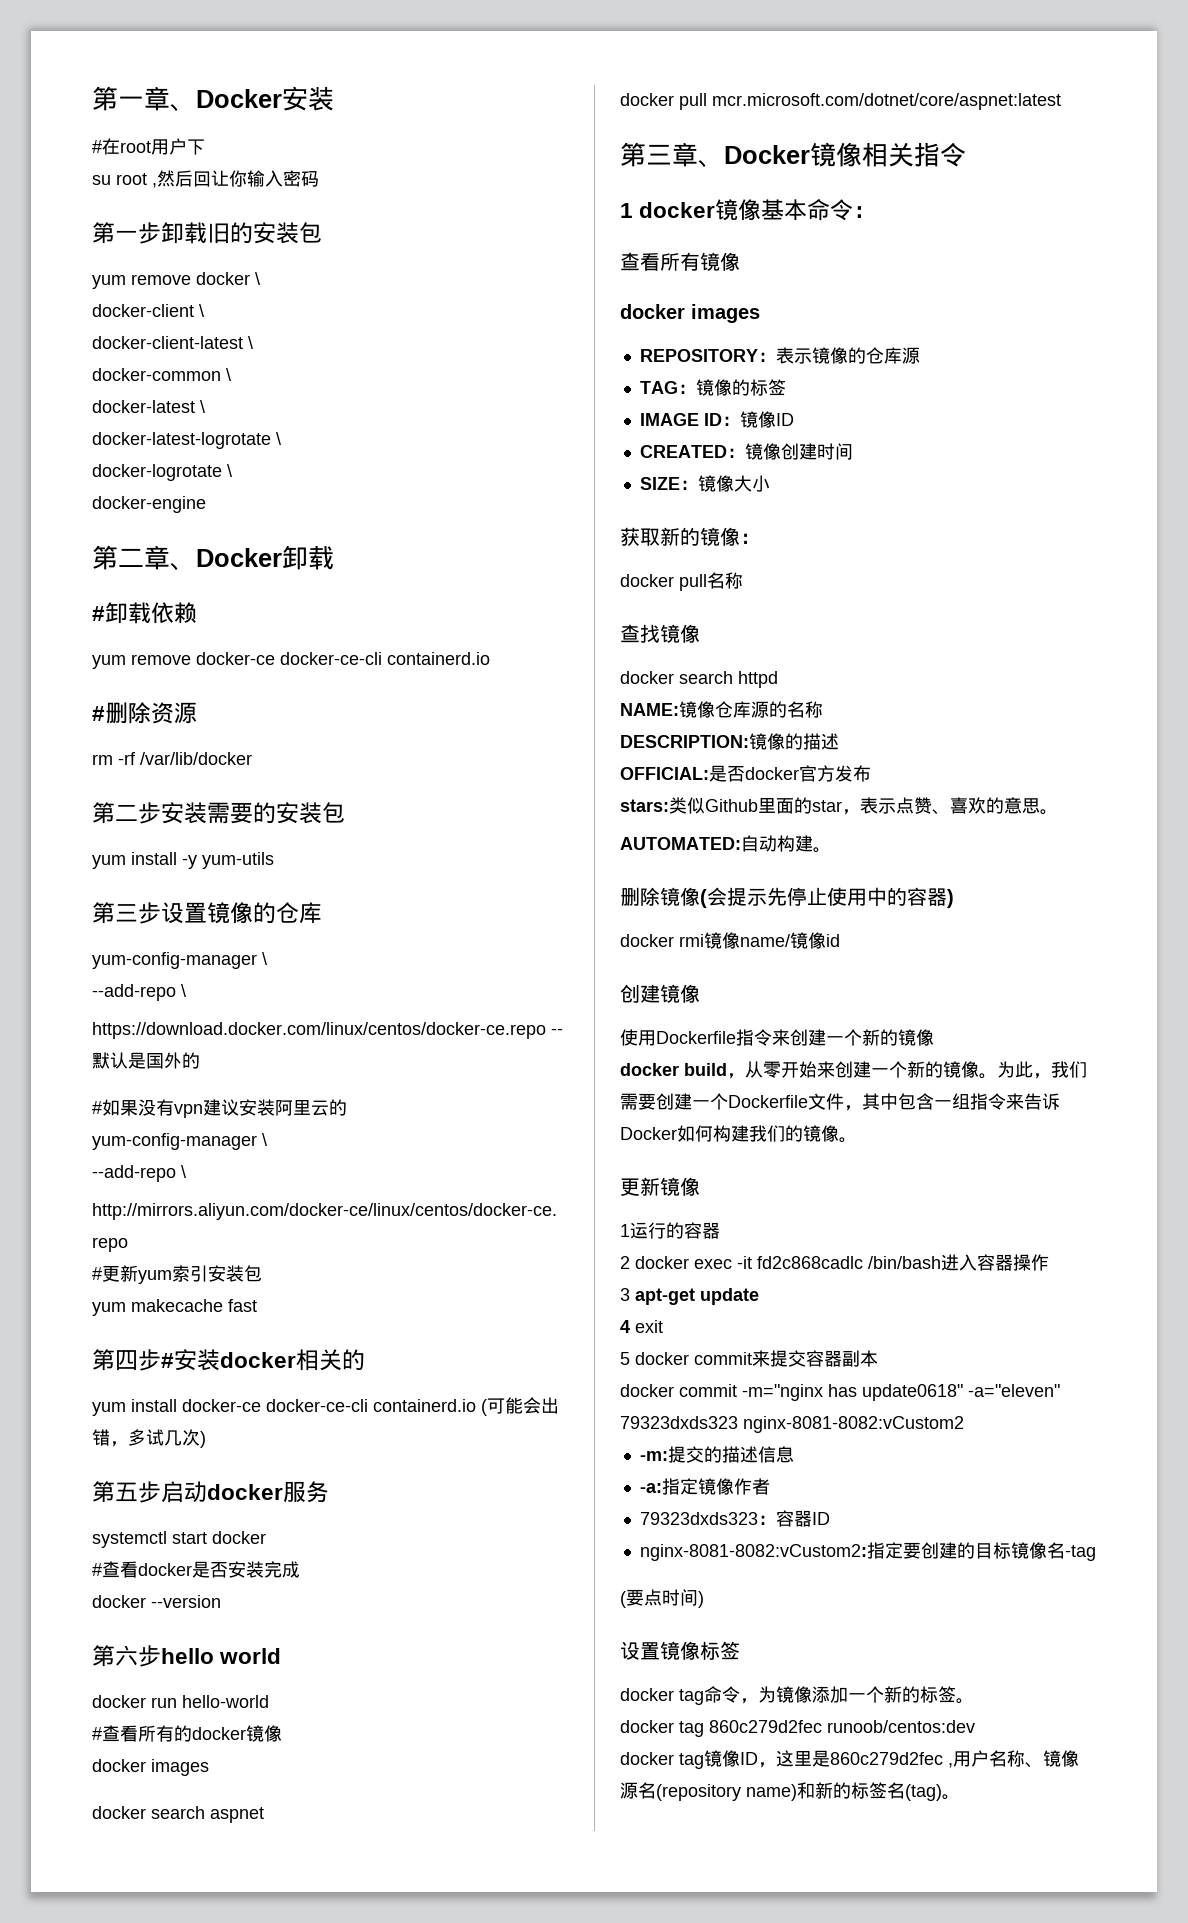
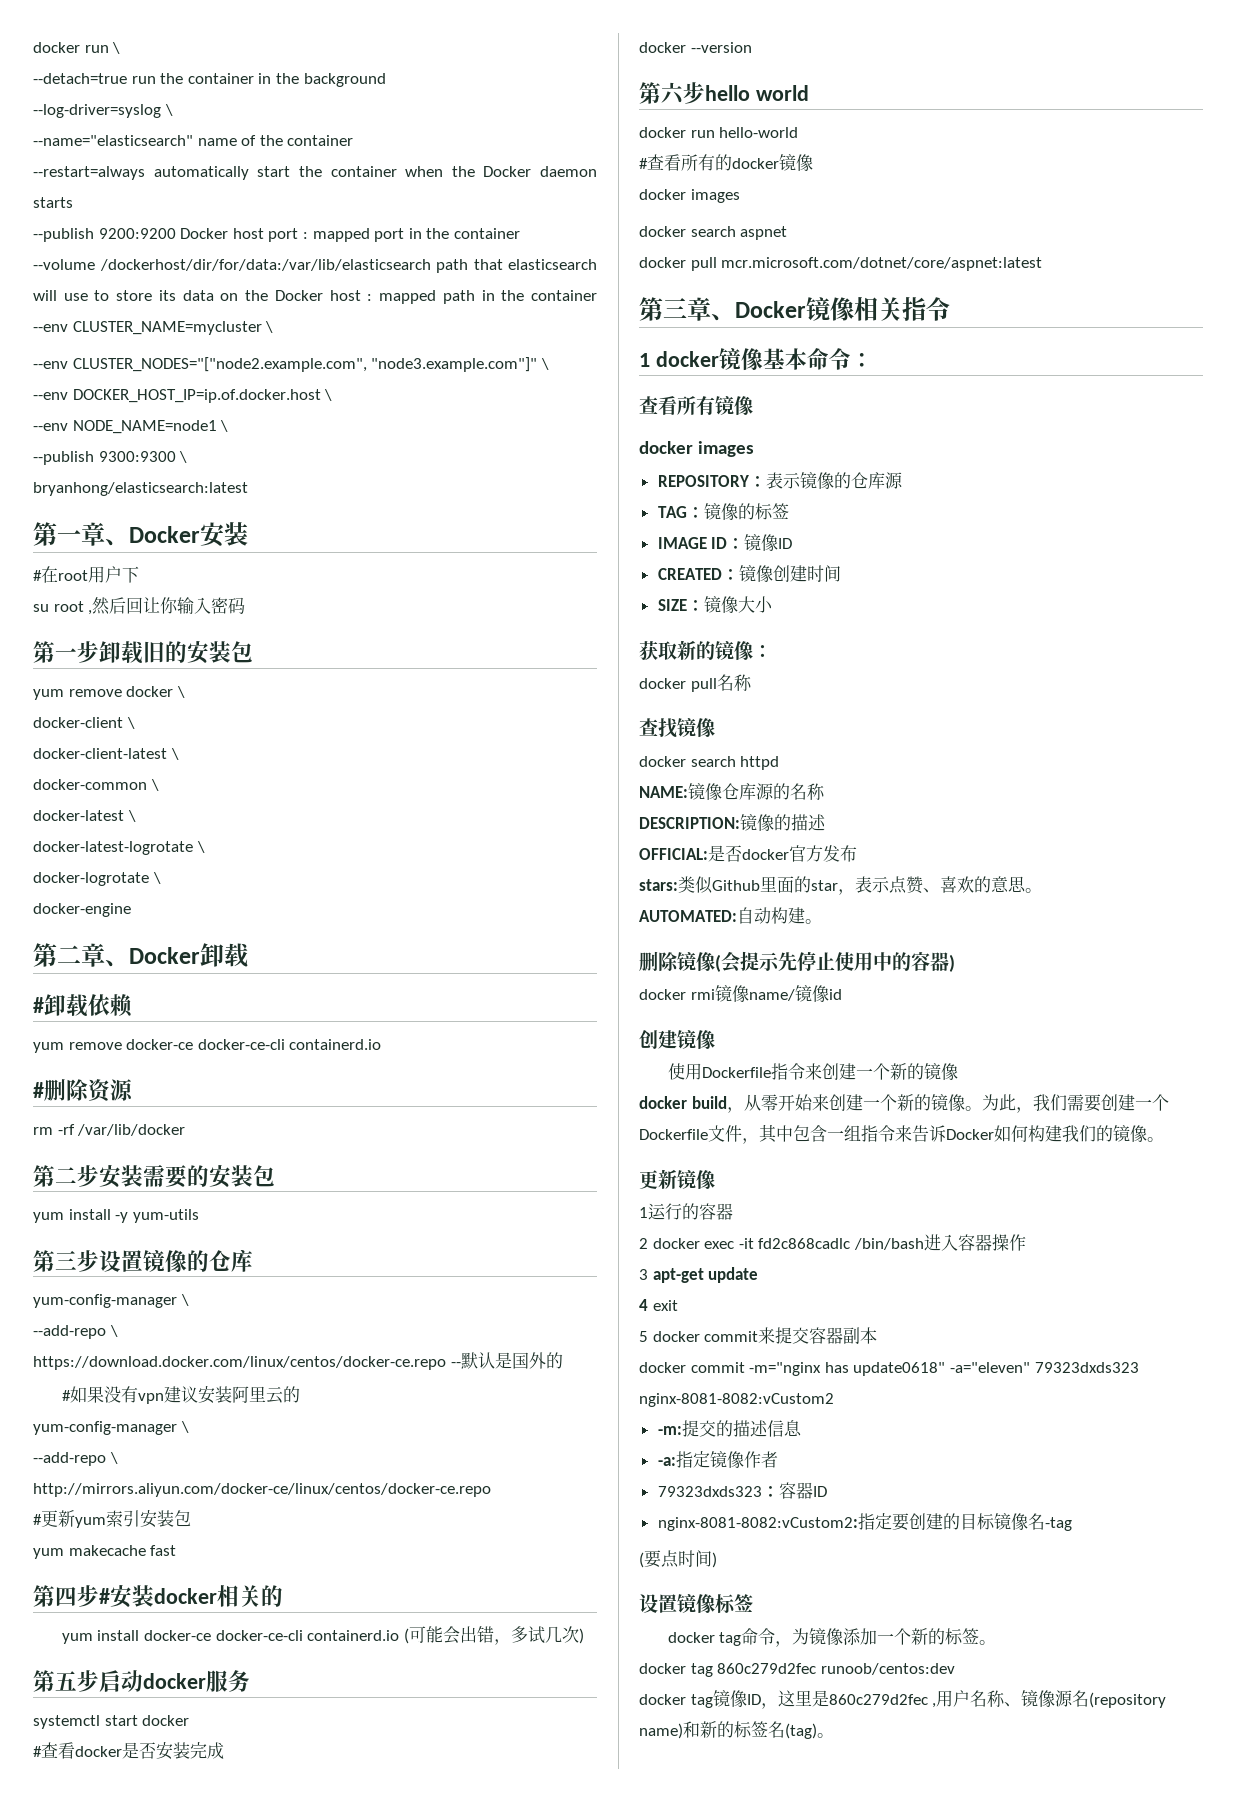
(92, 98) none -> [33,42,121,54] [33,73,386,87] [33,104,173,118] [33,135,354,146] [33,166,597,180] [33,197,73,208] [33,228,520,242] [33,259,597,273] [33,290,597,304] [33,321,274,335] [33,357,549,372] [33,389,333,403] [33,420,229,434] [33,451,188,465] [33,482,248,496] docker run \ // --detach=true run the container in the background // --log-driver=syslog \ // --name="elasticsearch" name of the container // --restart=always automatically start the container when the Docker daemon starts // --publish 9200:9200 Docker host port : mapped port in the container // --volume /dockerhost/dir/for/data:/var/lib/elasticsearch path that elasticsearch will use to store its data on the Docker host : mapped path in the container --env CLUSTER_NAME=mycluster \ // --env CLUSTER_NODES="["node2.example.com", "node3.example.com"]" \ // --env DOCKER_HOST_IP=ip.of.docker.host \ // --env NODE_NAME=node1 \ // --publish 9300:9300 \ // bryanhong/elasticsearch:latest //

